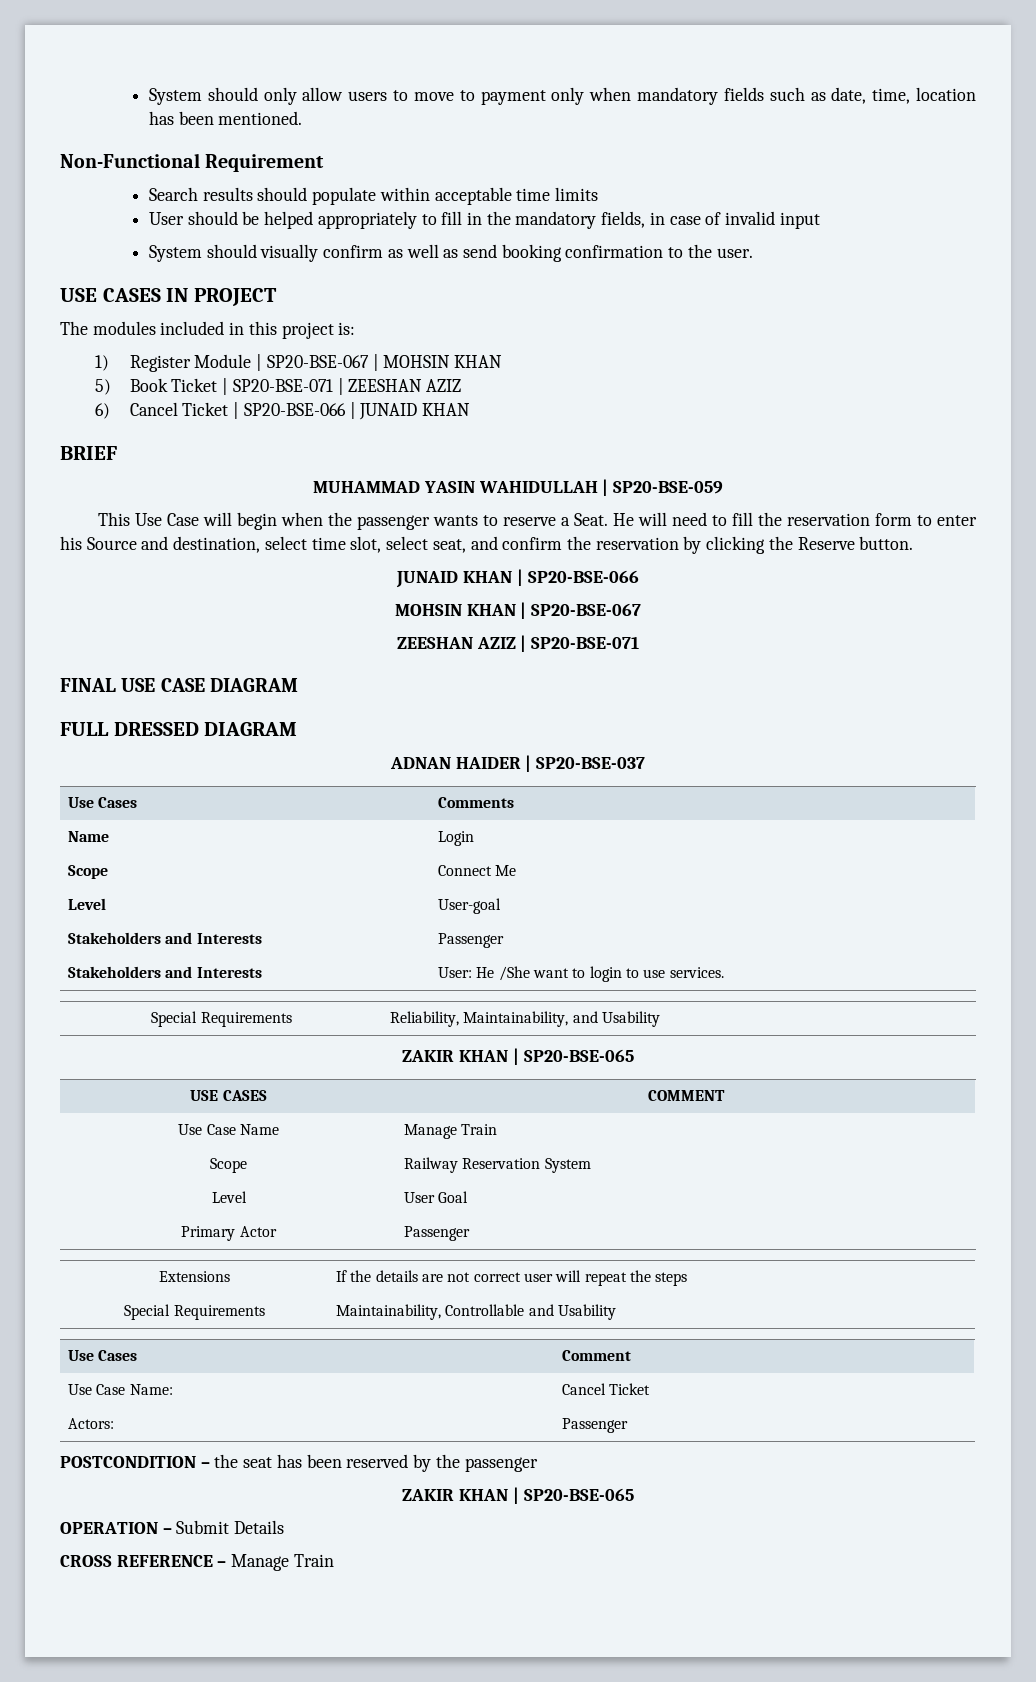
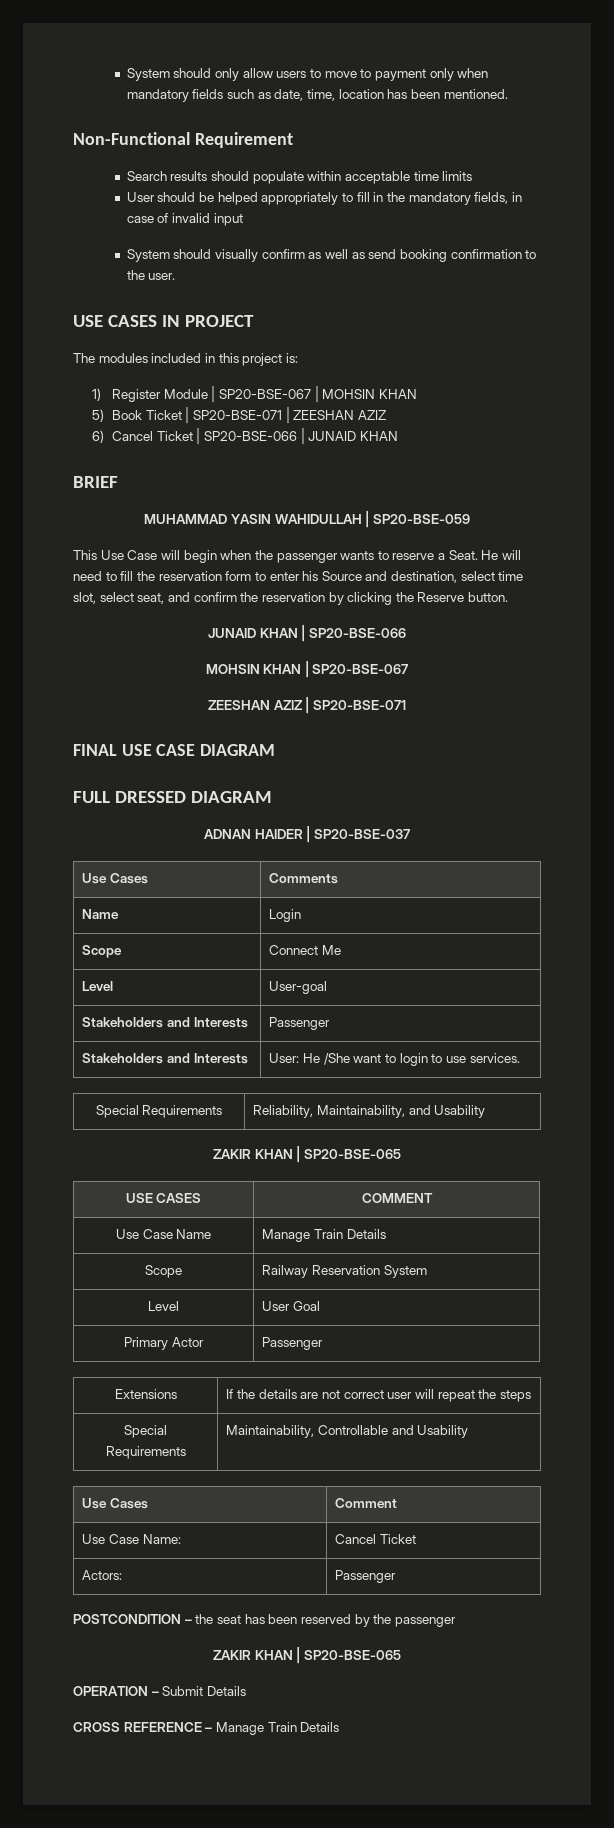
(498, 1129) none -> [346,1229,386,1239] Details
(334, 1560) none -> [300,1722,340,1732] Details

